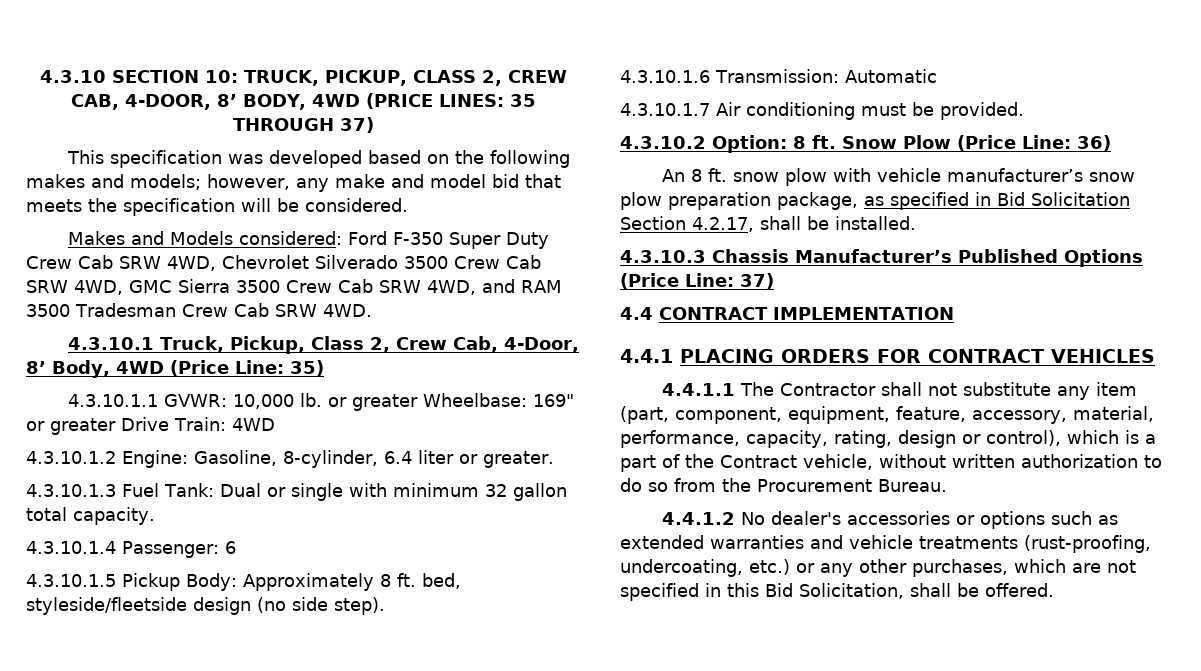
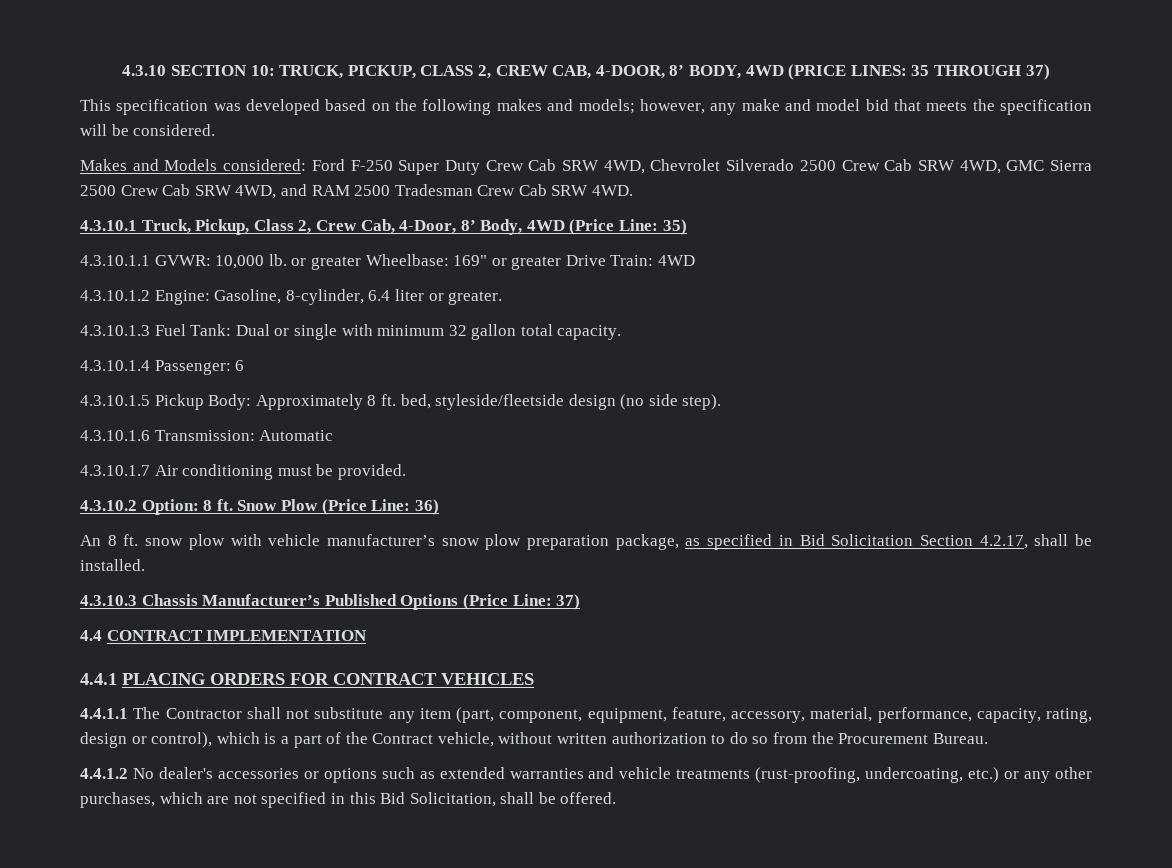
[392,232,443,245] F-350 -> [350,160,393,171] F-250
[403,256,448,269] 3500 -> [799,160,836,171] 2500
[235,280,280,293] 3500 -> [80,185,116,196] 2500
[26,304,70,317] 3500 -> [354,185,391,196] 2500

